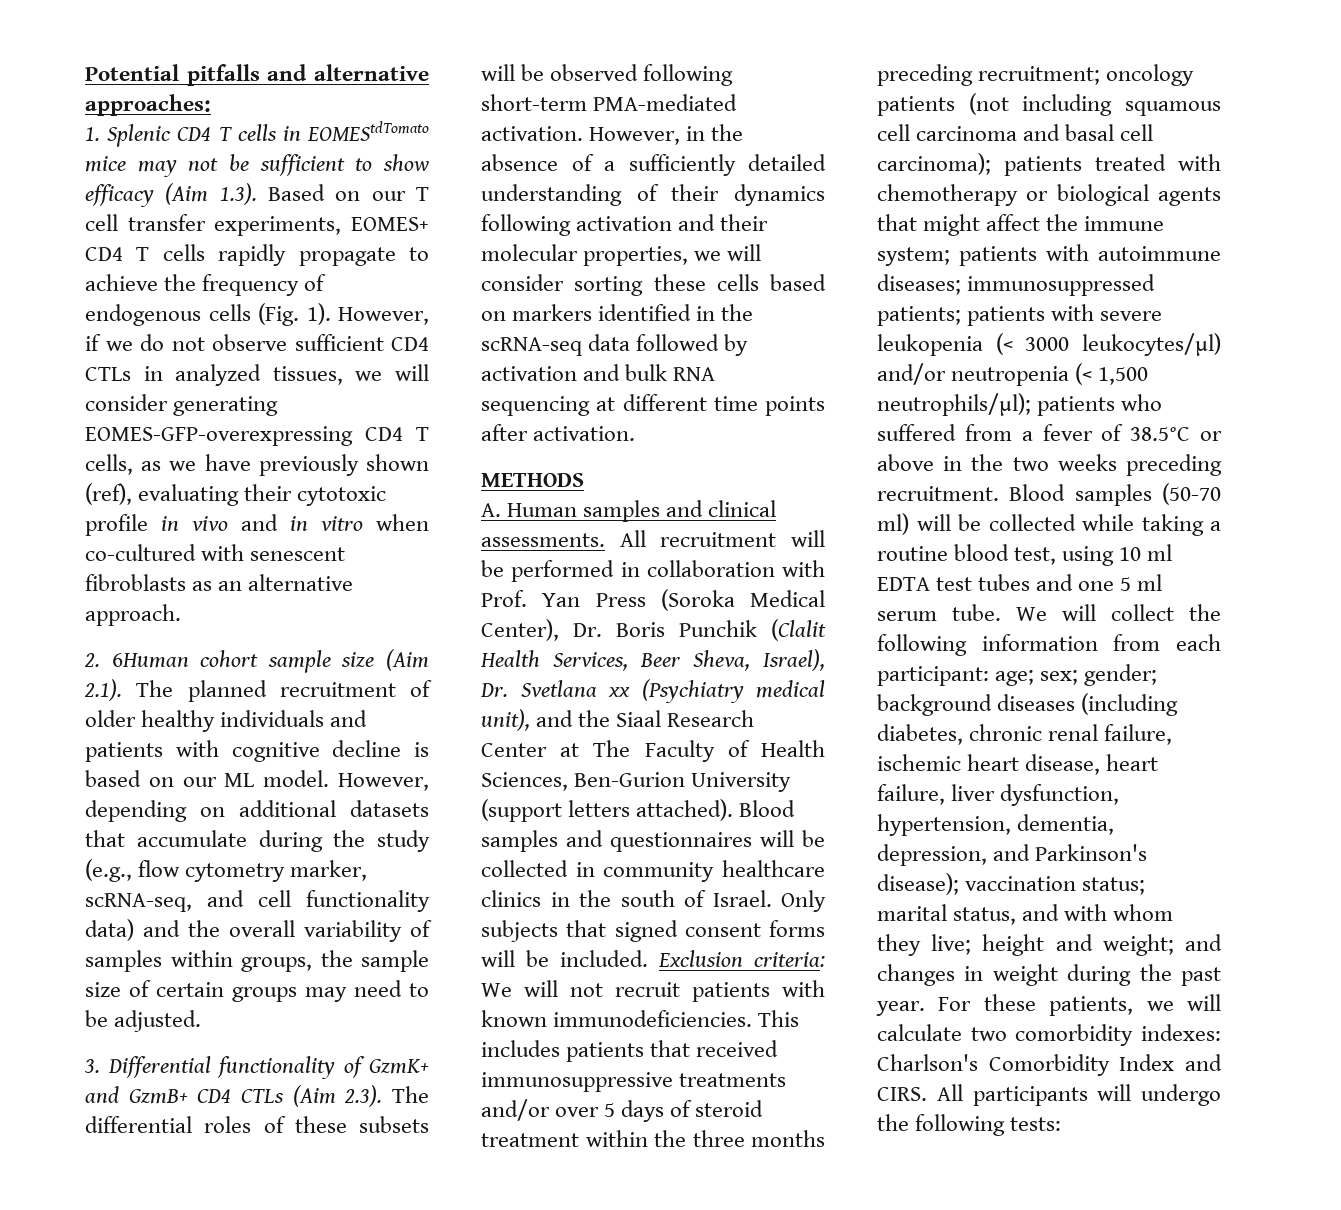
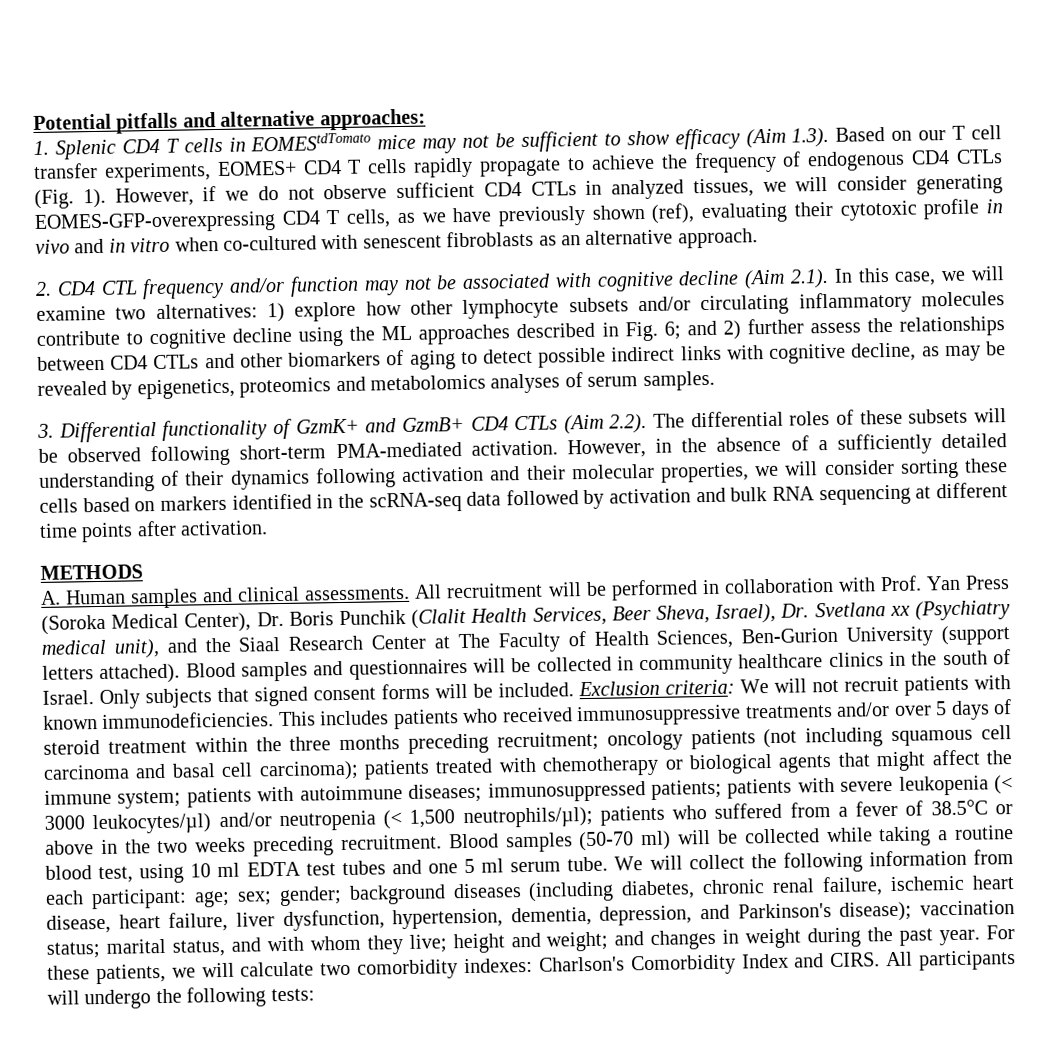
[208,304,251,321] cells -> [911,149,1004,165] CD4 CTLs
[111,649,429,673] [84,679,432,702] [85,710,368,732] [85,740,429,762] [85,770,429,791] [85,800,429,822] [85,830,430,852] [85,859,368,882] [85,890,430,912] [85,919,432,942] [85,950,429,972] [85,980,429,1002] [85,1010,202,1032] 6Human cohort sample size (Aim 2.1). The planned recruitment of older healthy individuals and patients with cognitive decline is based on our ML model. However, depending on additional datasets that accumulate during the study (e.g., flow cytometry marker, scRNA-seq, and cell functionality data) and the overall variability of samples within groups, the sample size of certain groups may need to be adjusted. -> [56,266,1005,300] [36,291,1006,323] [36,316,1005,350] [37,341,1006,371] [37,370,715,400] CD4 CTL frequency and/or function may not be associated with cognitive decline (Aim 2.1). In this case, we will examine two alternatives: 1) explore how other lymphocyte subsets and/or circulating inflammatory molecules contribute to cognitive decline using the ML approaches described in Fig. 6; and 2) further assess the relationships between CD4 CTLs and other biomarkers of aging to detect possible indirect links with cognitive decline, as may be revealed by epigenetics, proteomics and metabolomics analyses of serum samples.
[344,1085,383,1107] 2.3). -> [609,413,648,434] 2.2).
[650,1040,691,1057] that -> [462,708,499,724] who

